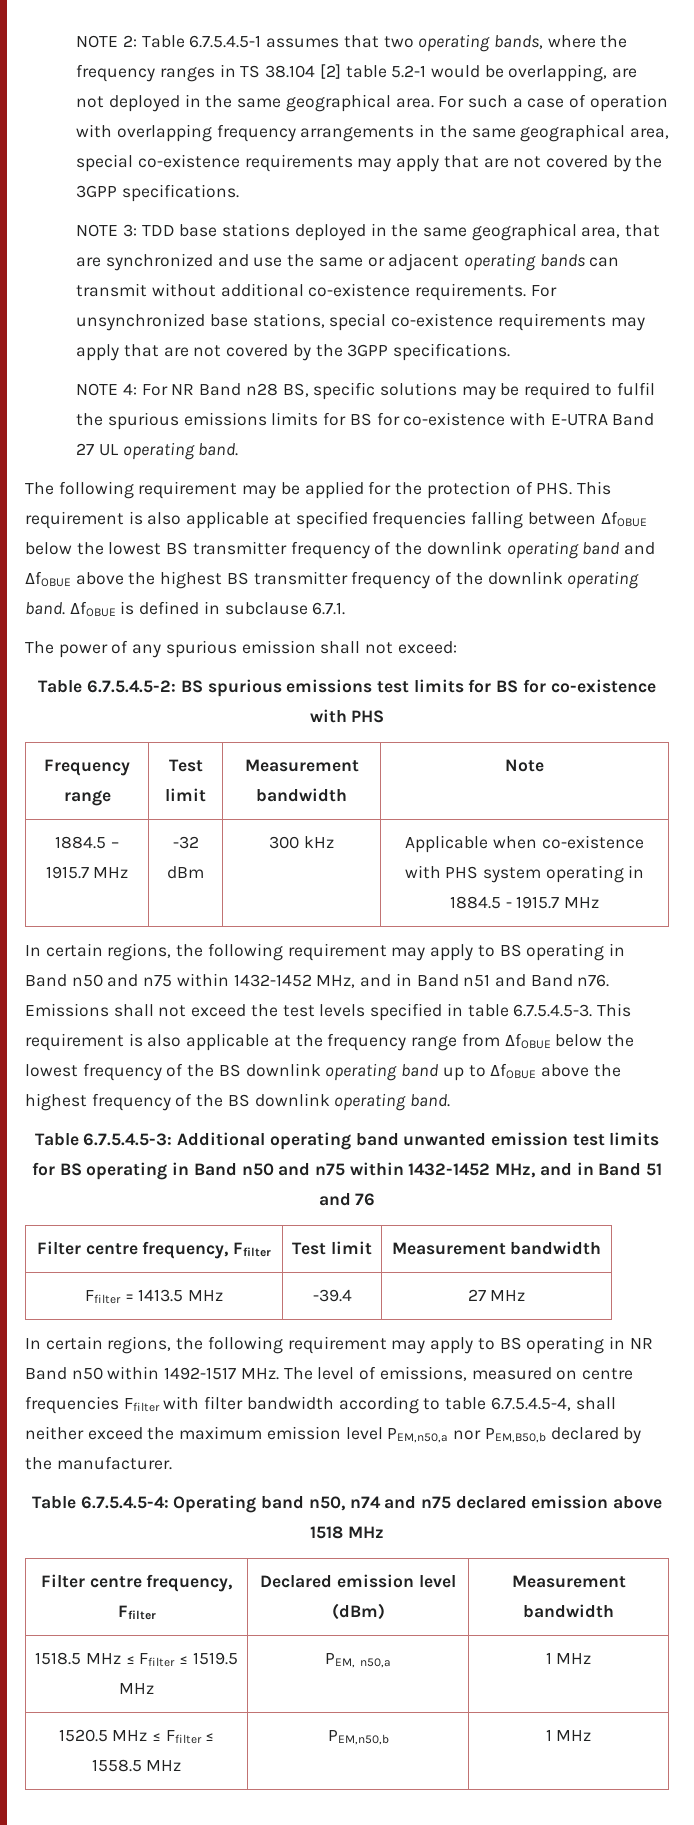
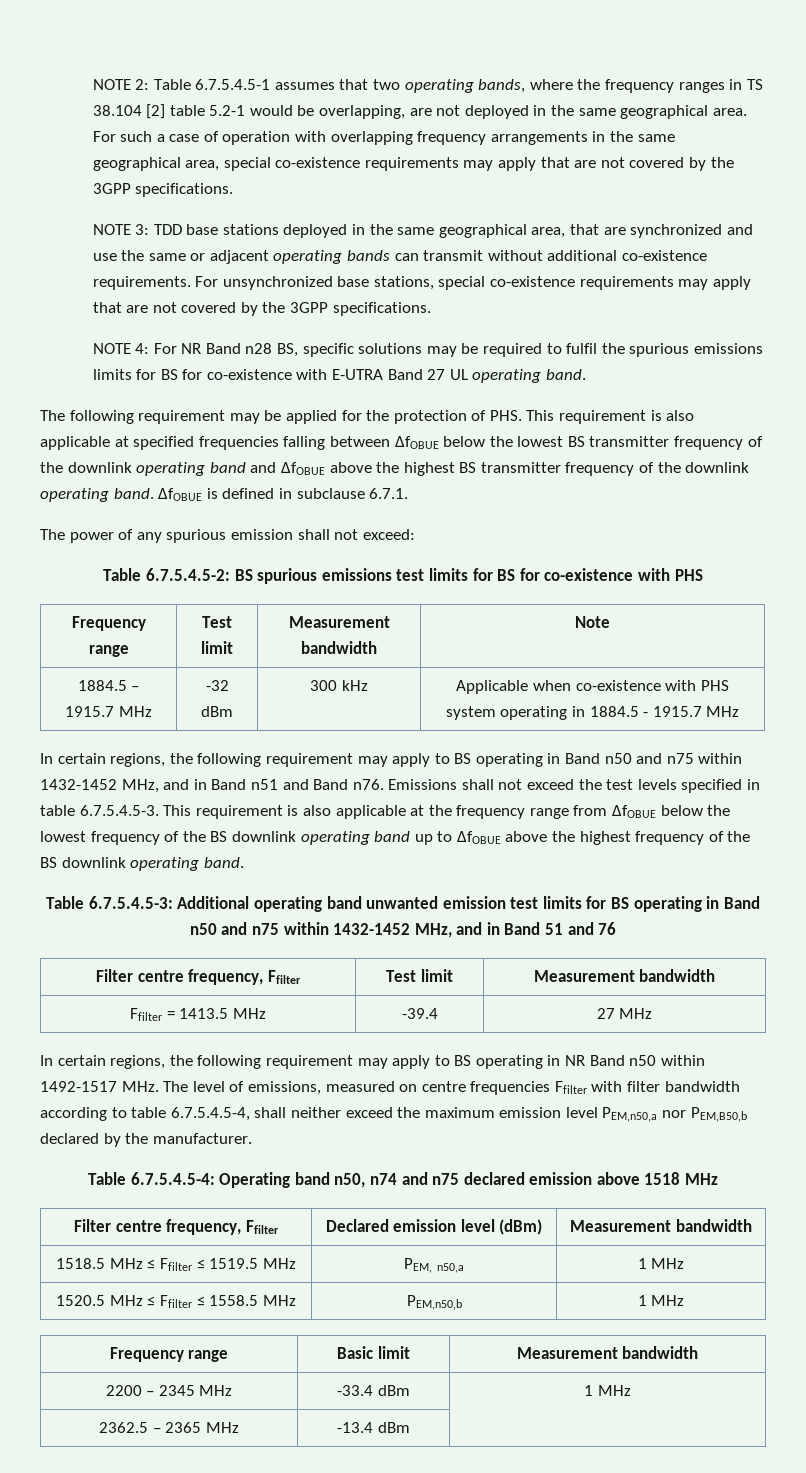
(592, 1735) none -> [109,1347,229,1362] [337,1346,410,1359] [516,1346,699,1359] [105,1385,233,1396] [337,1385,410,1396] [584,1385,631,1396] [99,1422,239,1433] [337,1422,410,1433] // Frequency range | Basic limit | Measurement bandwidth // 2200 – 2345 MHz | -33.4 dBm | 1 MHz // 2362.5 – 2365 MHz | -13.4 dBm |

